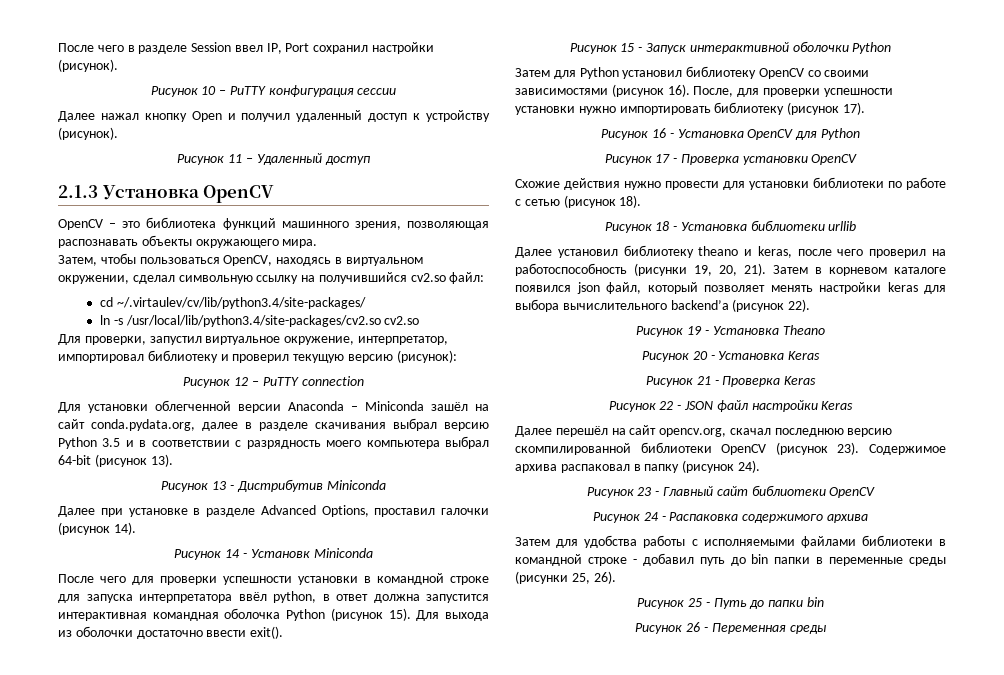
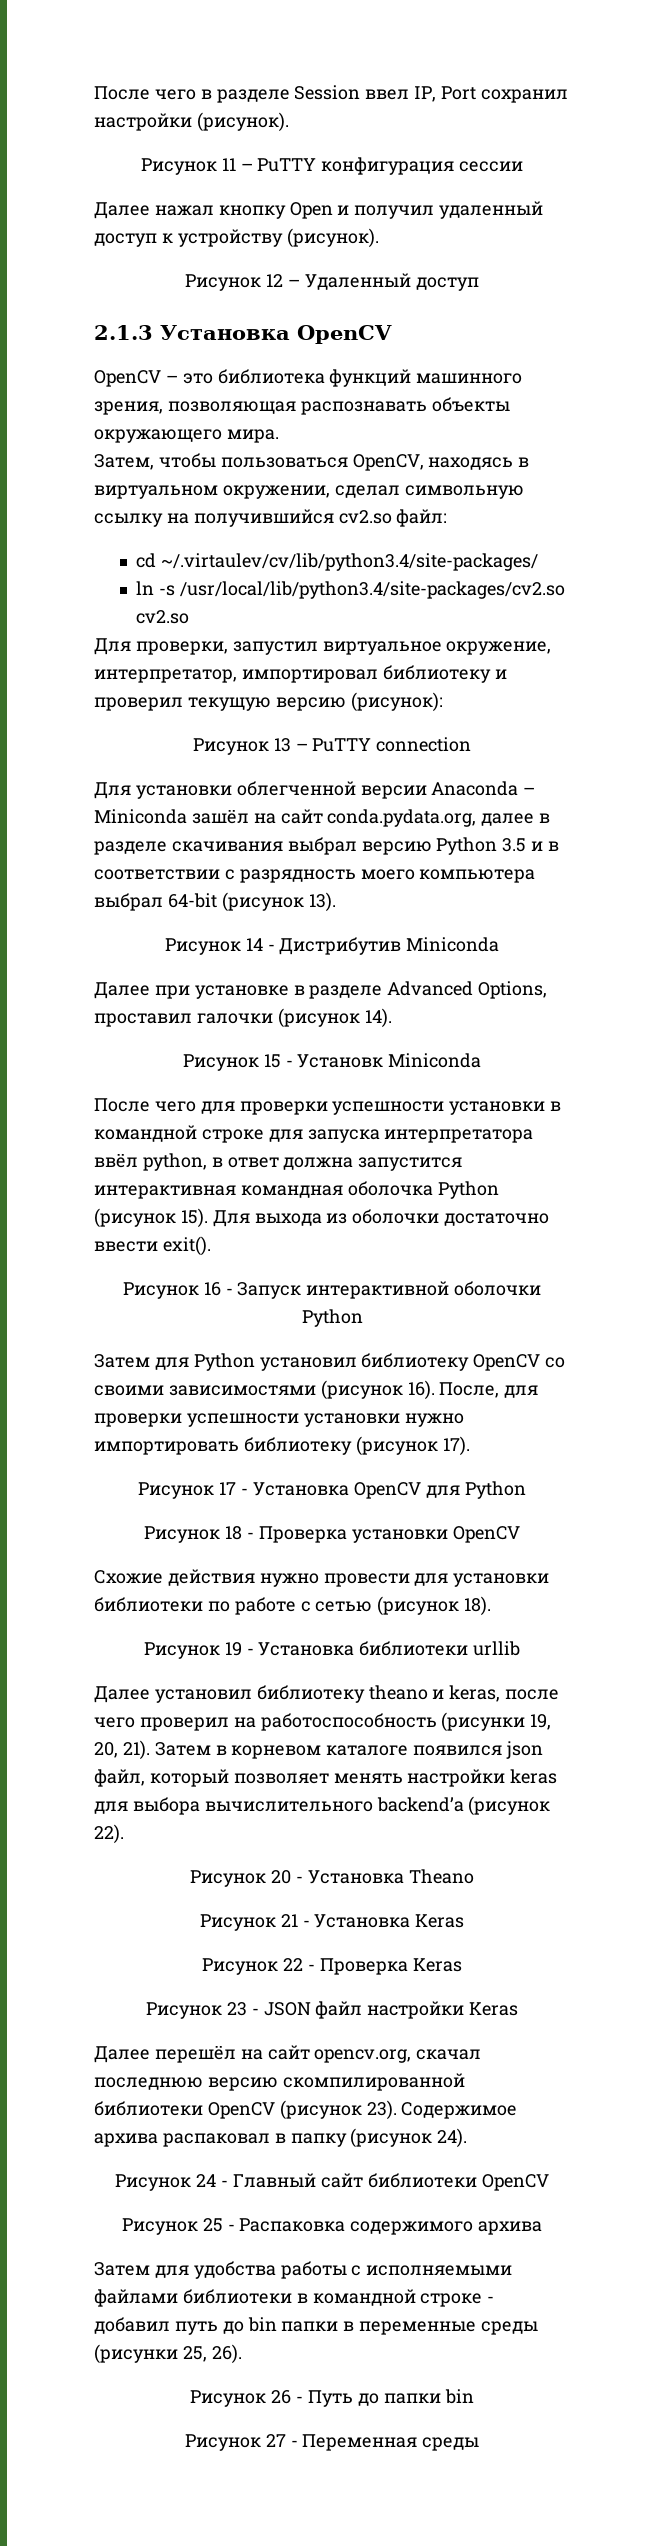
[201,86,217,95] 10 -> [221,158,236,171] 11
[228,154,243,163] 11 -> [266,274,284,287] 12
[234,377,249,386] 12 -> [273,738,291,752] 13
[212,481,228,490] 13 -> [245,938,263,951] 14
[225,549,241,558] 14 -> [263,1054,281,1068] 15
[620,43,635,52] 15 -> [203,1282,221,1296] 16
[651,128,666,138] 16 -> [219,1482,237,1495] 17
[655,154,671,163] 17 -> [225,1526,243,1540] 18
[655,221,670,231] 18 -> [224,1642,242,1656] 19
[687,326,703,335] 19 -> [271,1870,292,1884] 20
[692,351,708,360] 20 -> [280,1914,298,1927] 21
[696,376,711,385] 21 -> [283,1958,304,1971] 22
[659,401,674,410] 22 -> [226,2002,247,2016] 23
[637,487,653,496] 23 -> [196,2174,217,2187] 24
[643,512,659,521] 24 -> [202,2218,223,2232] 25
[687,598,702,607] 25 -> [271,2390,292,2404] 26
[686,622,701,632] 26 -> [265,2434,286,2447] 27

